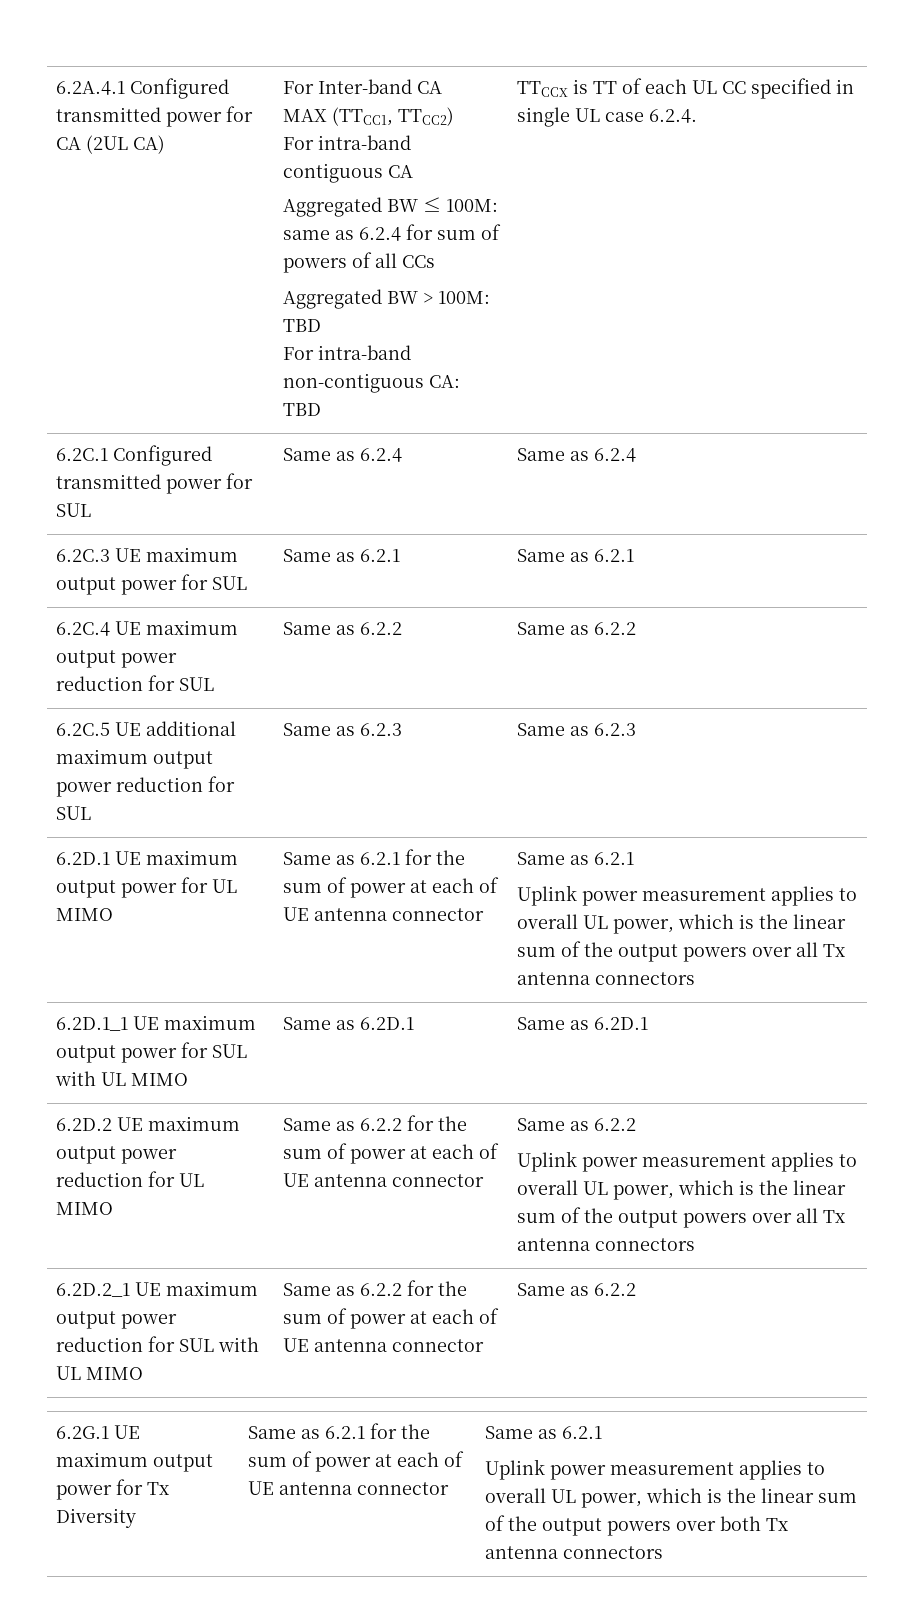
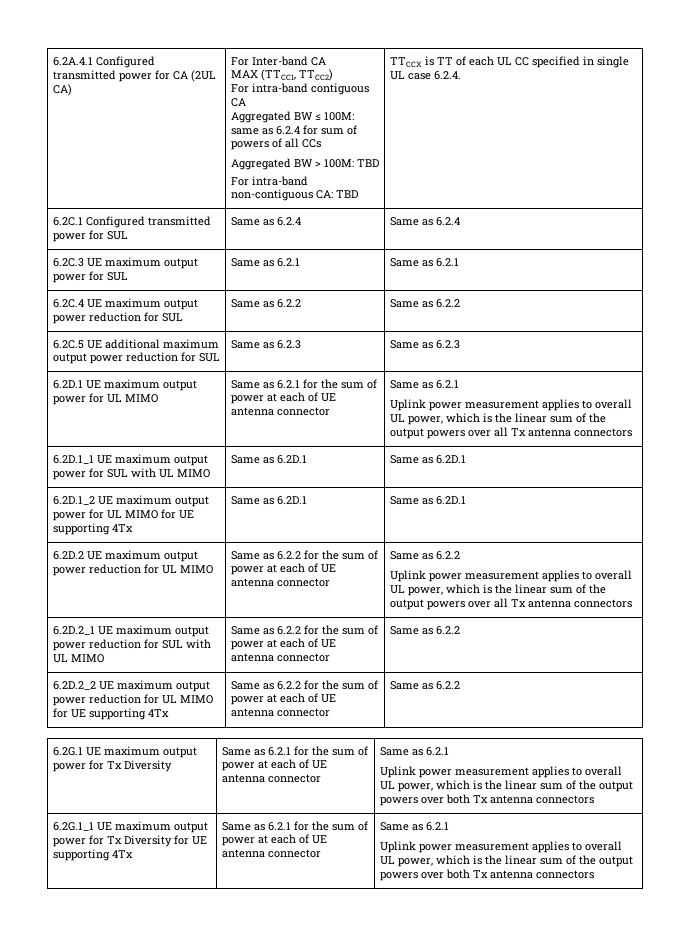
(649, 1023) none -> [52,495,209,507] [52,509,194,521] [52,523,133,535] [230,496,307,505] [389,496,466,505] // 6.2D.1_2 UE maximum output power for UL MIMO for UE supporting 4Tx | Same as 6.2D.1 | Same as 6.2D.1
(637, 1289) none -> [52,680,210,692] [52,694,213,706] [52,708,169,720] [230,680,378,690] [230,693,336,705] [230,708,330,717] [389,681,460,690] // 6.2D.2_2 UE maximum output power reduction for UL MIMO for UE supporting 4Tx | Same as 6.2.2 for the sum of power at each of UE antenna connector | Same as 6.2.2
(664, 1552) none -> [52,821,208,833] [52,835,207,847] [52,849,133,861] [221,821,368,831] [221,834,327,846] [221,849,321,858] [379,822,449,831] [379,841,622,853] [379,855,633,867] [379,869,594,881] // 6.2G.1_1 UE maximum output power for Tx Diversity for UE supporting 4Tx | Same as 6.2.1 for the sum of power at each of UE antenna connector | Same as 6.2.1 // Uplink power measurement applies to overall UL power, which is the linear sum of the output powers over both Tx antenna connectors

